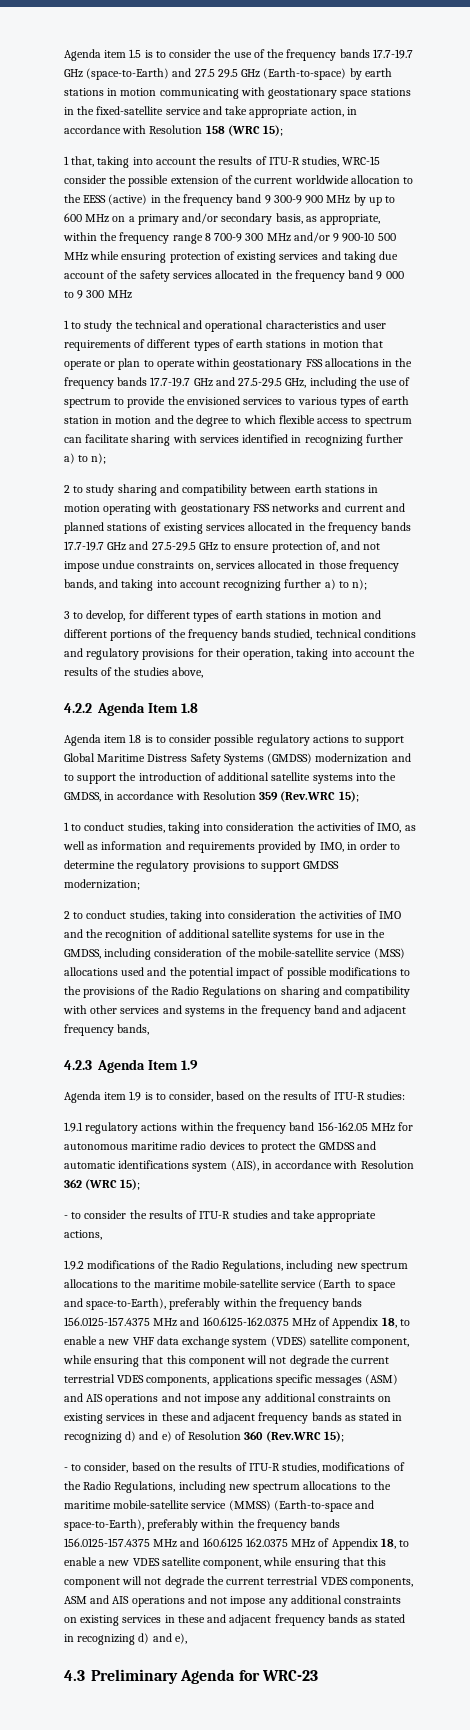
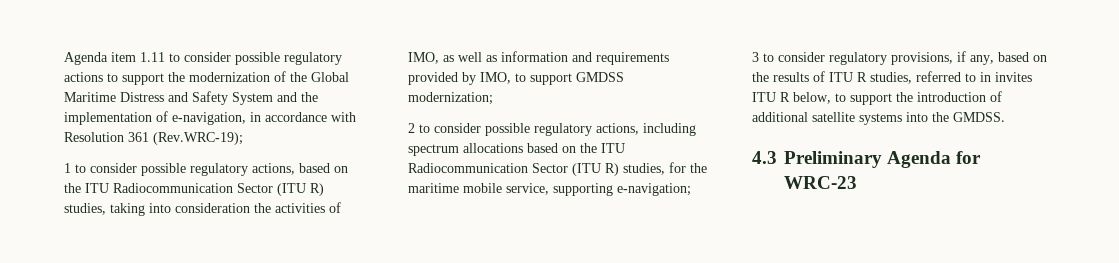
[64,49,413,61] [64,68,392,80] [64,87,411,99] [64,106,357,118] [64,125,284,136] [64,156,381,168] [64,175,414,187] [64,194,396,206] [64,213,381,225] [63,232,396,244] [64,251,399,263] [64,270,404,282] [64,290,132,299] [64,320,387,332] [64,339,384,351] [64,358,413,370] [64,377,411,389] [64,396,410,408] [64,415,412,427] [64,434,403,446] [64,453,107,464] [64,484,379,496] [64,503,405,515] [64,522,412,534] [64,541,381,553] [64,560,399,572] [64,579,368,591] [64,610,381,622] [64,629,416,641] [64,648,416,660] [64,667,203,678] [64,702,198,716] [64,734,153,746] Agenda item 1.5 is to consider the use of the frequency bands 17.7-19.7 GHz (space-to-Earth) and 27.5 29.5 GHz (Earth-to-space) by earth stations in motion communicating with geostationary space stations in the fixed-satellite service and take appropriate action, in accordance with Resolution 158 (WRC 15); // 1 that, taking into account the results of ITU-R studies, WRC-15 consider the possible extension of the current worldwide allocation to the EESS (active) in the frequency band 9 300-9 900 MHz by up to 600 MHz on a primary and/or secondary basis, as appropriate, within the frequency range 8 700-9 300 MHz and/or 9 900-10 500 MHz while ensuring protection of existing services and taking due account of the safety services allocated in the frequency band 9 000 to 9 300 MHz // 1 to study the technical and operational characteristics and user requirements of different types of earth stations in motion that operate or plan to operate within geostationary FSS allocations in the frequency bands 17.7-19.7 GHz and 27.5-29.5 GHz, including the use of spectrum to provide the envisioned services to various types of earth station in motion and the degree to which flexible access to spectrum can facilitate sharing with services identified in recognizing further a) to n); // 2 to study sharing and compatibility between earth stations in motion operating with geostationary FSS networks and current and planned stations of existing services allocated in the frequency bands 17.7-19.7 GHz and 27.5-29.5 GHz to ensure protection of, and not impose undue constraints on, services allocated in those frequency bands, and taking into account recognizing further a) to n); // 3 to develop, for different types of earth stations in motion and different portions of the frequency bands studied, technical conditions and regulatory provisions for their operation, taking into account the results of the studies above, // 4.2.2 Agenda Item 1.8 // Agenda item 1.8 is -> [64,52,165,65] Agenda item 1.11
[64,753,411,765] [64,772,397,784] [64,791,359,802] [64,822,125,831] Global Maritime Distress Safety Systems (GMDSS) modernization and to support the introduction of additional satellite systems into the GMDSS, in accordance with Resolution 359 (Rev.WRC 15); // 1 to conduct -> [168,71,349,82] [64,91,318,105] [64,111,356,125] [64,132,243,145] [64,163,348,176] [64,183,324,196] the modernization of the Global Maritime Distress and Safety System and the implementation of e-navigation, in accordance with Resolution 361 (Rev.WRC-19); // 1 to consider possible regulatory actions, based on the ITU Radiocommunication Sector (ITU R)
[346,841,401,850] [64,860,245,872] in order to determine the regulatory provisions -> (511, 78) none
[86,910,402,922] [64,929,386,941] [64,948,405,960] [64,967,411,979] [64,986,411,998] [63,1005,407,1017] [64,1024,150,1036] [64,1059,198,1073] [64,1091,405,1103] [64,1122,414,1134] [64,1141,376,1153] [64,1160,414,1172] [64,1179,141,1190] [64,1210,377,1222] [64,1230,102,1240] [64,1260,408,1272] [64,1279,396,1291] [64,1298,363,1310] [64,1317,410,1329] [64,1336,410,1348] [63,1355,390,1367] [64,1374,399,1386] [64,1393,392,1405] [64,1412,403,1424] [64,1431,344,1443] [64,1462,405,1473] [64,1481,391,1493] [64,1500,375,1512] [64,1519,341,1531] [64,1538,410,1550] [64,1557,387,1569] [64,1576,413,1588] [64,1595,402,1607] [64,1614,406,1626] [64,1633,187,1645] conduct studies, taking into consideration the activities of IMO and the recognition of additional satellite systems for use in the GMDSS, including consideration of the mobile-satellite service (MSS) allocations used and the potential impact of possible modifications to the provisions of the Radio Regulations on sharing and compatibility with other services and systems in the frequency band and adjacent frequency bands, // 4.2.3 Agenda Item 1.9 // Agenda item 1.9 is to consider, based on the results of ITU-R studies: // 1.9.1 regulatory actions within the frequency band 156-162.05 MHz for autonomous maritime radio devices to protect the GMDSS and automatic identifications system (AIS), in accordance with Resolution 362 (WRC 15); // - to consider the results of ITU-R studies and take appropriate actions, // 1.9.2 modifications of the Radio Regulations, including new spectrum allocations to the maritime mobile-satellite service (Earth to space and space-to-Earth), preferably within the frequency bands 156.0125-157.4375 MHz and 160.6125-162.0375 MHz of Appendix 18, to enable a new VHF data exchange system (VDES) satellite component, while ensuring that this component will not degrade the current terrestrial VDES components, applications specific messages (ASM) and AIS operations and not impose any additional constraints on existing services in these and adjacent frequency bands as stated in recognizing d) and e) of Resolution 360 (Rev.WRC 15); // - to consider, based on the results of ITU-R studies, modifications of the Radio Regulations, including new spectrum allocations to the maritime mobile-satellite service (MMSS) (Earth-to-space and space-to-Earth), preferably within the frequency bands 156.0125-157.4375 MHz and 160.6125 162.0375 MHz of Appendix 18, to enable a new VDES satellite component, while ensuring that this component will not degrade the current terrestrial VDES components, ASM and AIS operations and not impose any additional constraints on existing services in these and adjacent frequency bands as stated in recognizing d) and e), -> [434,123,696,136] [408,143,625,156] [408,162,707,176] [408,183,691,196] [752,51,1047,65] [752,71,1032,84] [752,91,1002,105] [752,112,1005,125] consider possible regulatory actions, including spectrum allocations based on the ITU Radiocommunication Sector (ITU R) studies, for the maritime mobile service, supporting e-navigation; // 3 to consider regulatory provisions, if any, based on the results of ITU R studies, referred to in invites ITU R below, to support the introduction of additional satellite systems into the GMDSS.

